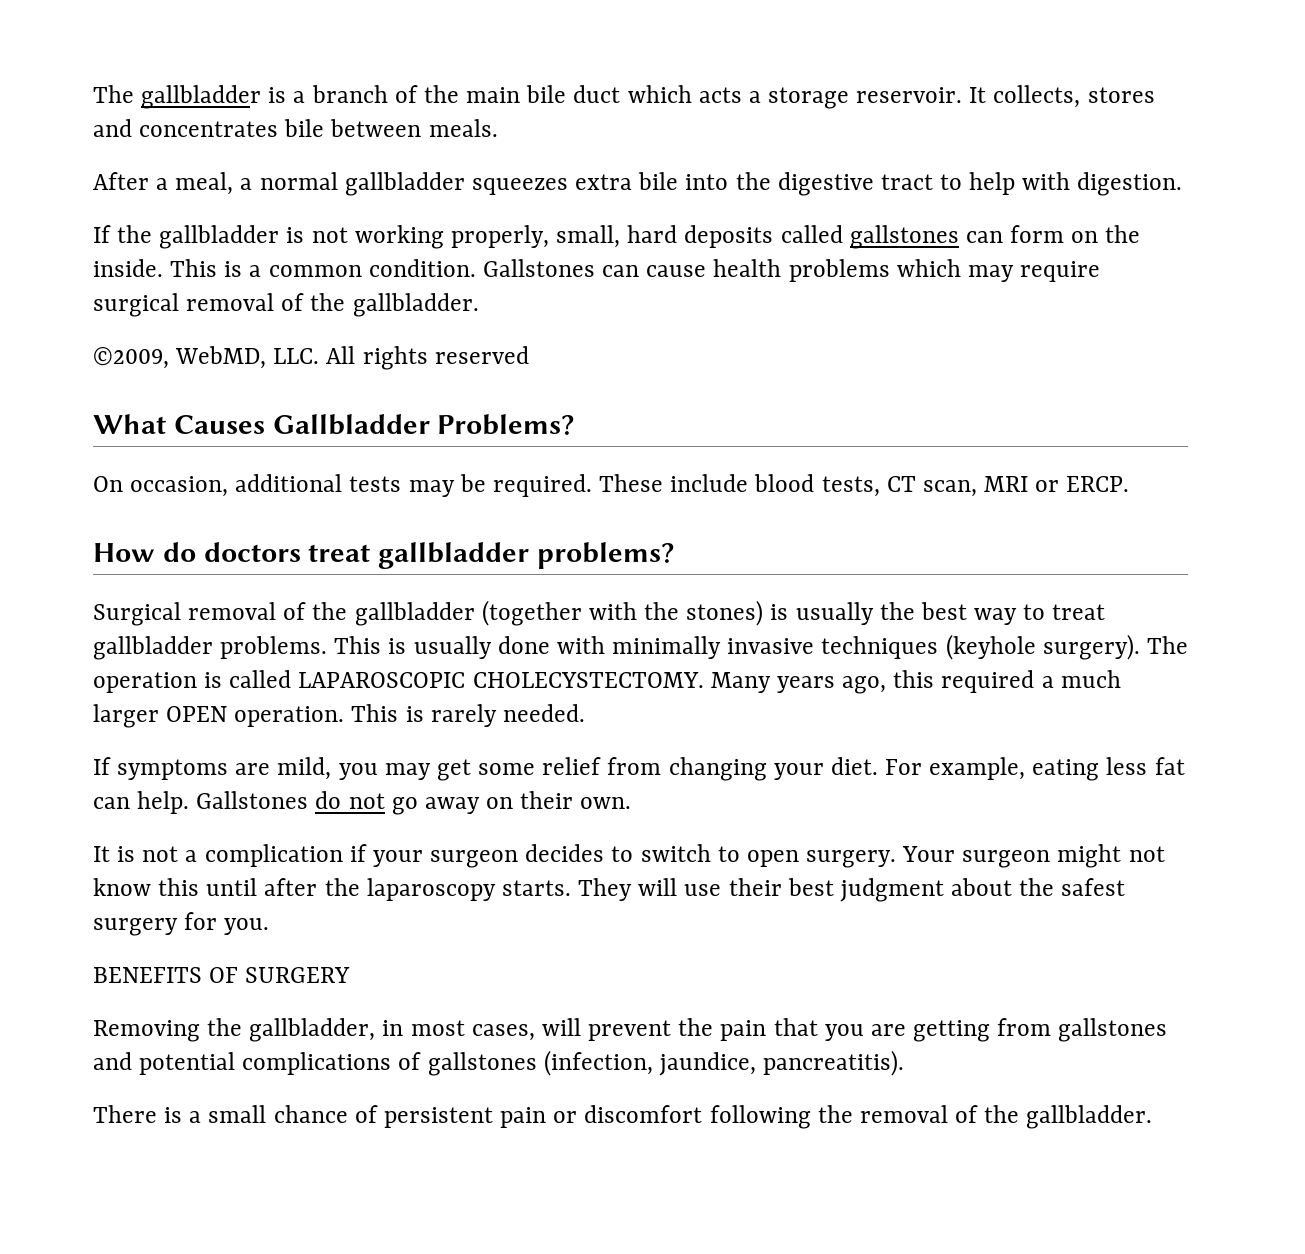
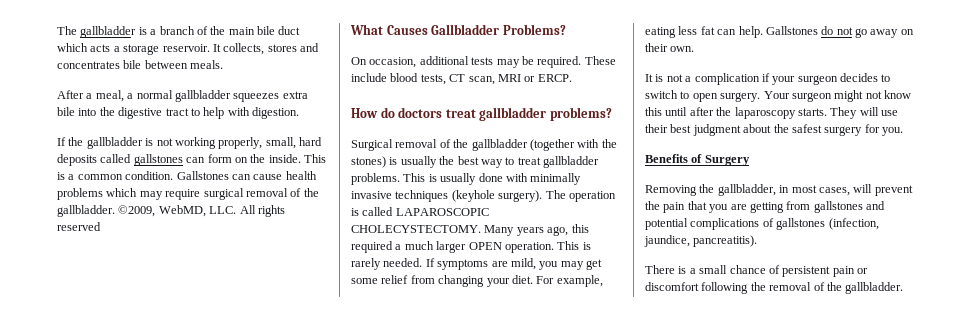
(479, 305) // -> (115, 211) none
(585, 713) // -> (423, 262) none
[93,967,351,983] BENEFITS OF SURGERY -> [645,154,750,166] Benefits of Surgery

